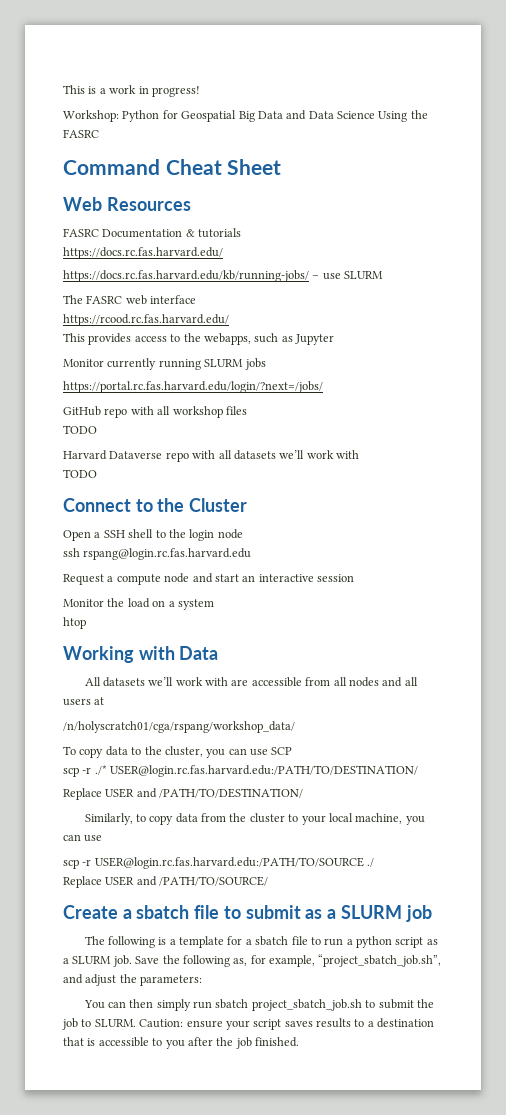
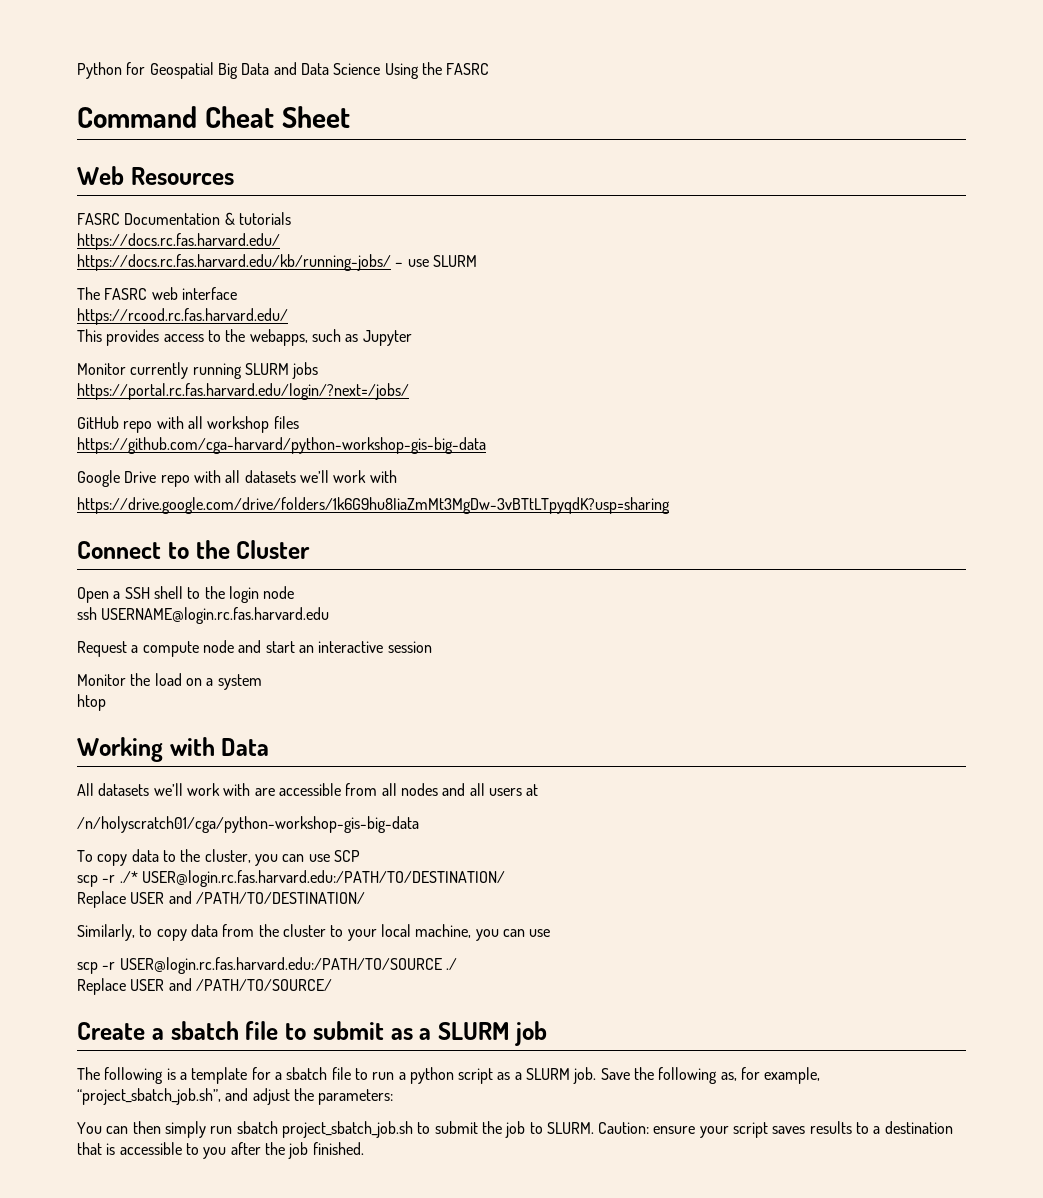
[63,85,200,97] [63,110,119,122] This is a work in progress! // Workshop: -> (77, 70) none
[63,425,97,434] [63,450,163,460] TODO // Harvard Dataverse -> [77,437,486,454] [77,470,157,487] https://github.com/cga-harvard/python-workshop-gis-big-data // Google Drive
[63,469,97,478] TODO -> [77,497,670,514] https://drive.google.com/drive/folders/1k6G9hu8IiaZmMt3MgDw-3vBTtLTpyqdK?usp=sharing
[83,548,252,560] rspang@login.rc.fas.harvard.edu -> [101,607,330,624] USERNAME@login.rc.fas.harvard.edu
[63,721,295,733] /n/holyscratch01/cga/rspang/workshop_data/ -> [77,816,419,833] /n/holyscratch01/cga/python-workshop-gis-big-data

